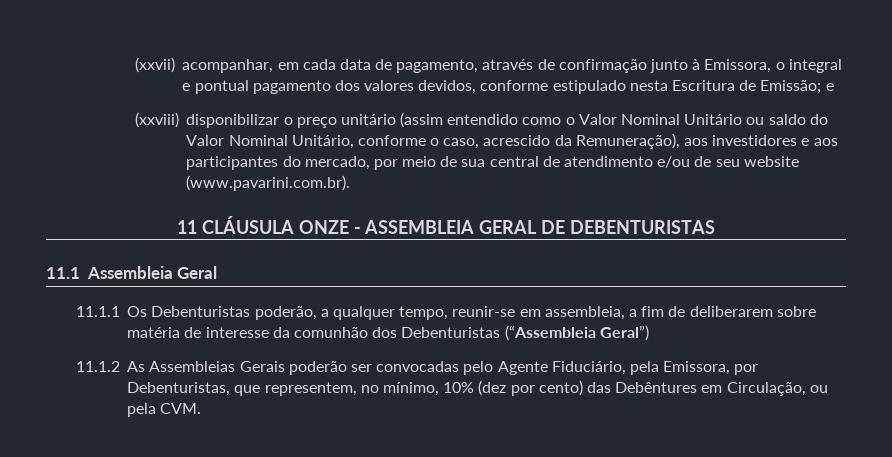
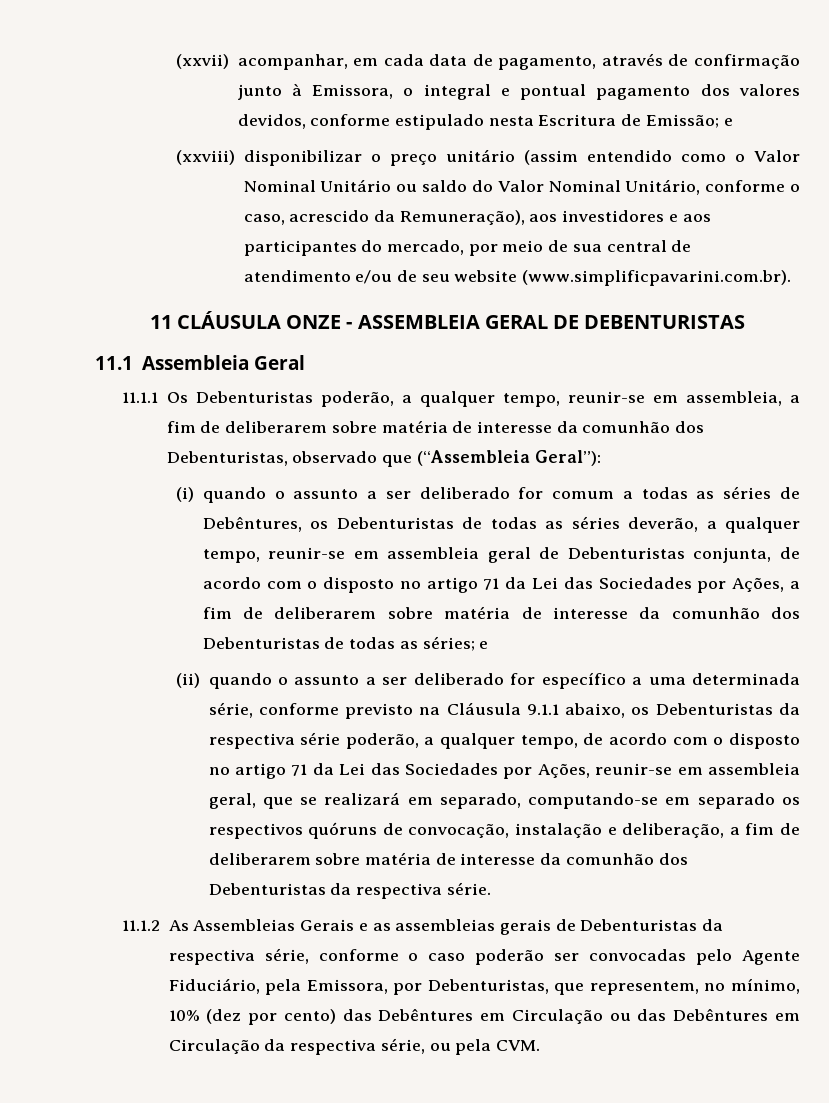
[186,175,351,191] (www.pavarini.com.br). -> [522,270,792,286] (www.simplificpavarini.com.br).
[401,325,649,341] [75,361,285,372] Debenturistas (“Assembleia Geral”) // 11.1.2 As Assembleias Gerais -> [166,450,601,467] [175,486,801,503] [202,516,800,533] [202,547,801,563] [202,577,800,593] [202,606,800,619] [202,636,489,651] [175,672,801,689] [208,702,801,719] [208,732,801,749] [208,763,800,779] [208,792,801,809] [208,822,800,839] [208,852,688,865] [208,882,491,899] [121,919,724,935] [168,948,466,965] Debenturistas, observado que (“Assembleia Geral”): // (i) quando o assunto a ser deliberado for comum a todas as séries de Debêntures, os Debenturistas de todas as séries deverão, a qualquer tempo, reunir-se em assembleia geral de Debenturistas conjunta, de acordo com o disposto no artigo 71 da Lei das Sociedades por Ações, a fim de deliberarem sobre matéria de interesse da comunhão dos Debenturistas de todas as séries; e // (ii) quando o assunto a ser deliberado for específico a uma determinada série, conforme previsto na Cláusula 9.1.1 abaixo, os Debenturistas da respectiva série poderão, a qualquer tempo, de acordo com o disposto no artigo 71 da Lei das Sociedades por Ações, reunir-se em assembleia geral, que se realizará em separado, computando-se em separado os respectivos quóruns de convocação, instalação e deliberação, a fim de deliberarem sobre matéria de interesse da comunhão dos Debenturistas da respectiva série. // 11.1.2 As Assembleias Gerais e as assembleias gerais de Debenturistas da respectiva série, conforme o caso
[726,382,806,396] Circulação, -> [511,1008,801,1024] [168,1038,425,1055] Circulação ou das Debêntures em Circulação da respectiva série,

